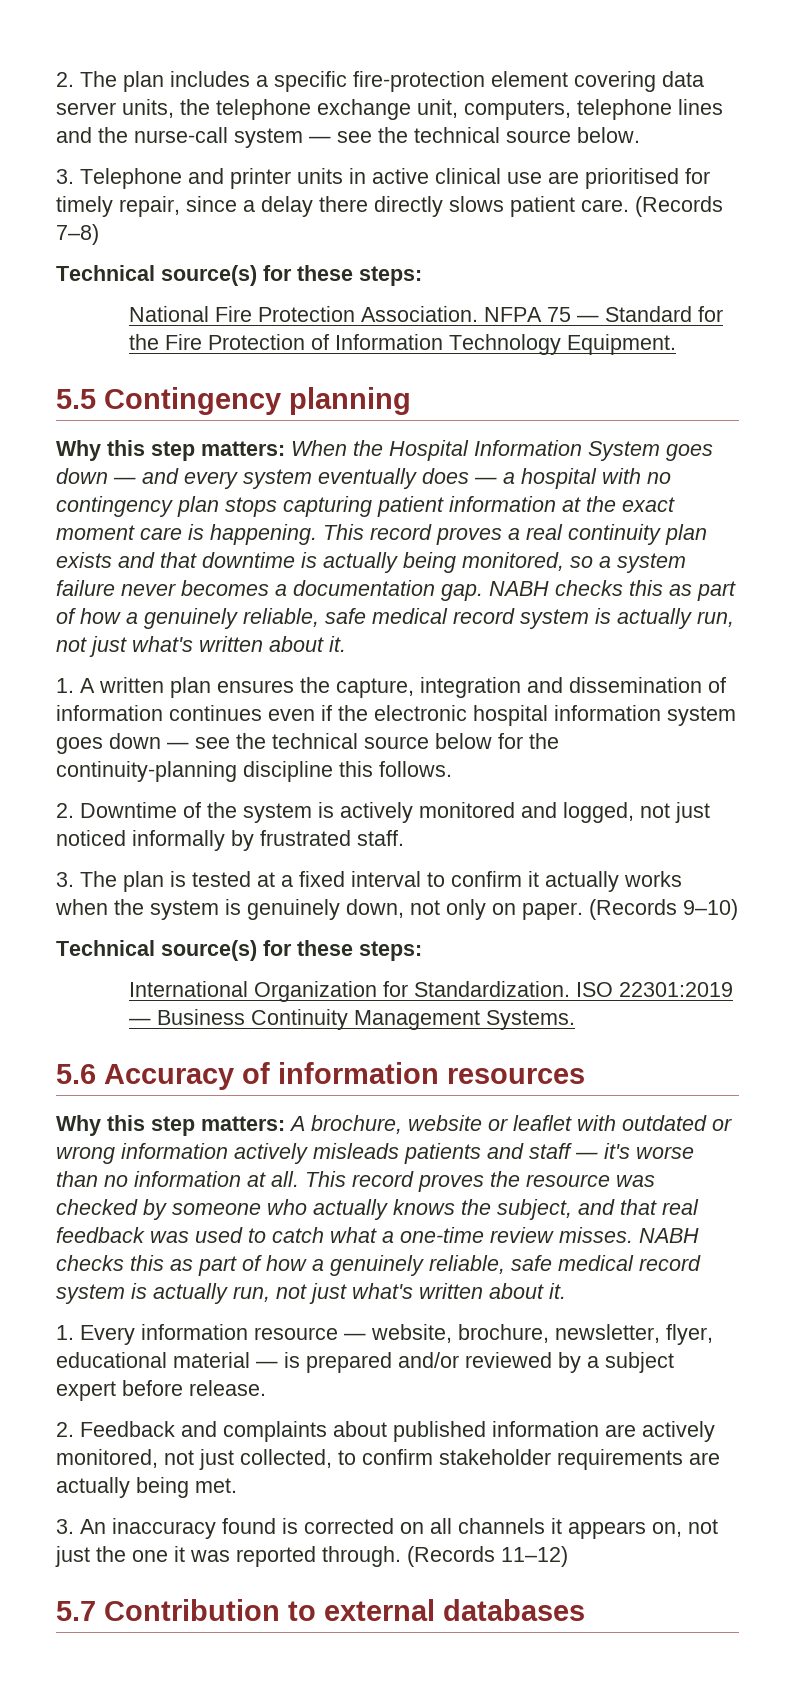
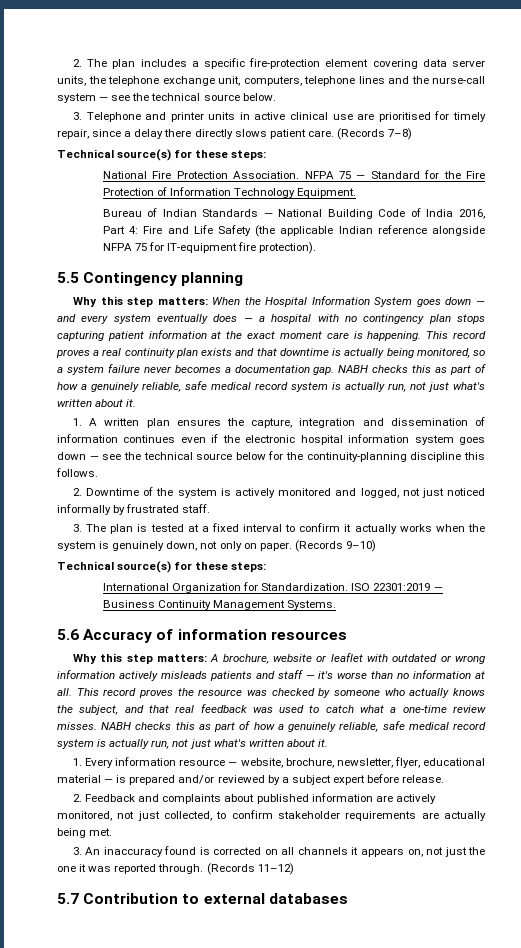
(677, 344) none -> [102,208,485,219] [102,225,485,237] [102,242,317,254] // Bureau of Indian Standards — National Building Code of India 2016, Part 4: Fire and Life Safety (the applicable Indian reference alongside NFPA 75 for IT-equipment fire protection).

